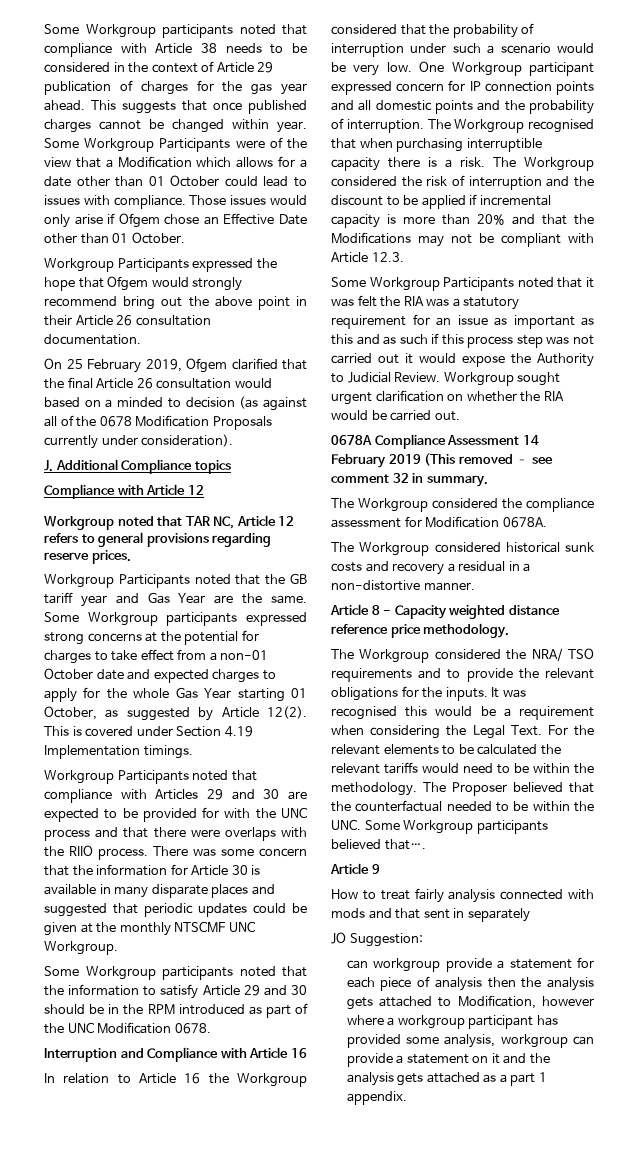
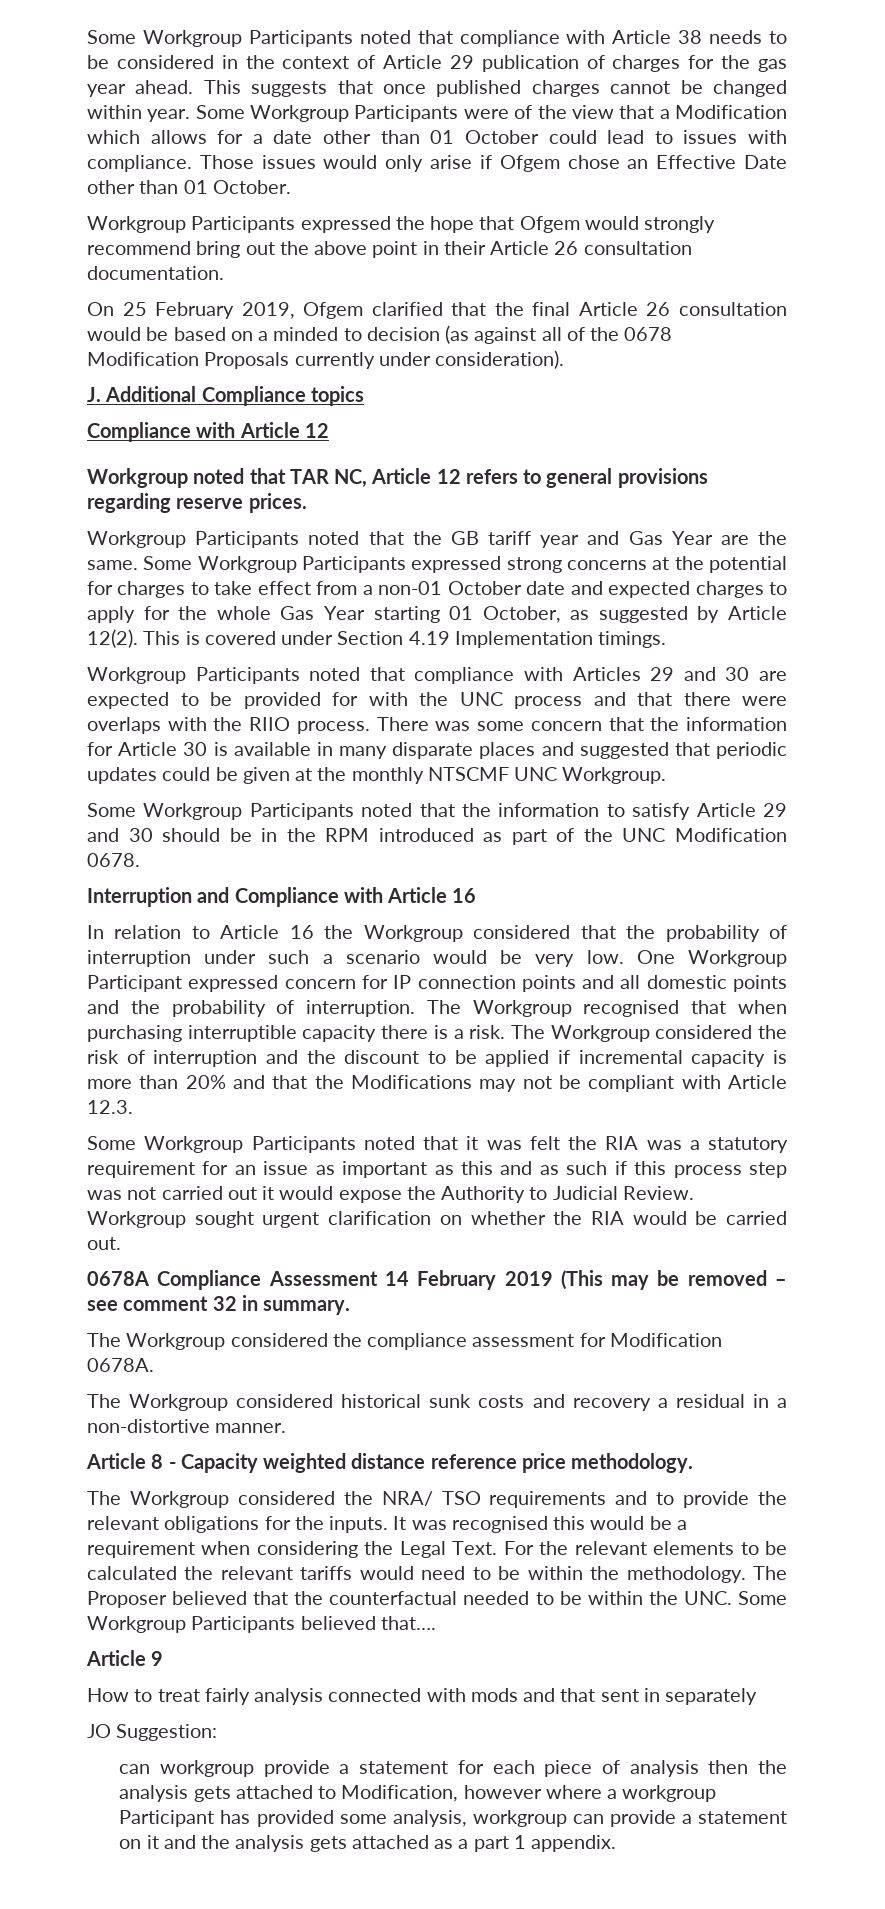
[44,24,233,38] Some Workgroup participants -> [87,30,353,47] Some Workgroup Participants
(272, 383) none -> [146,327,169,341] be
[166,612,238,626] participants -> [302,556,406,573] Participants
[162,966,233,980] participants -> [249,803,354,820] Participants
[529,62,594,76] participant -> [87,975,182,992] Participant
(456, 459) none -> [611,1270,680,1290] may be
[476,820,548,834] participants -> [191,1616,296,1633] Participants
[468,1015,534,1029] participant -> [119,1810,215,1827] Participant

